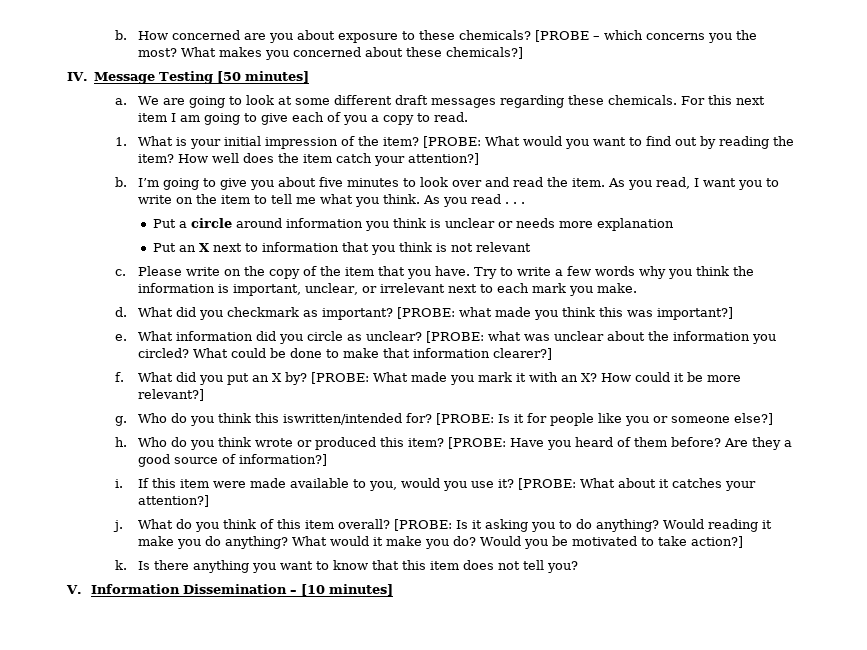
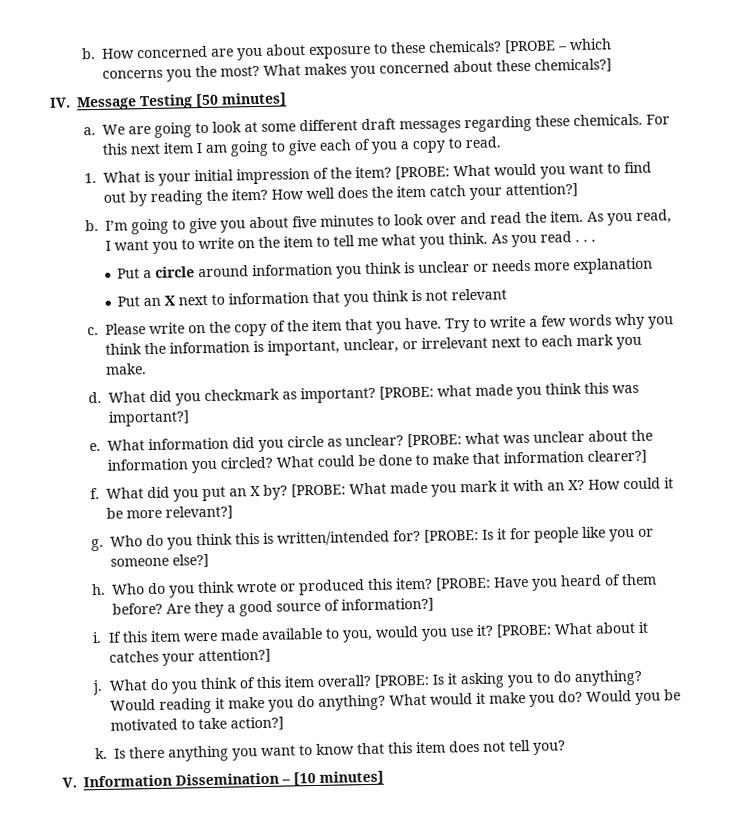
[283,413,403,425] iswritten/intended -> [262,530,390,546] is written/intended

